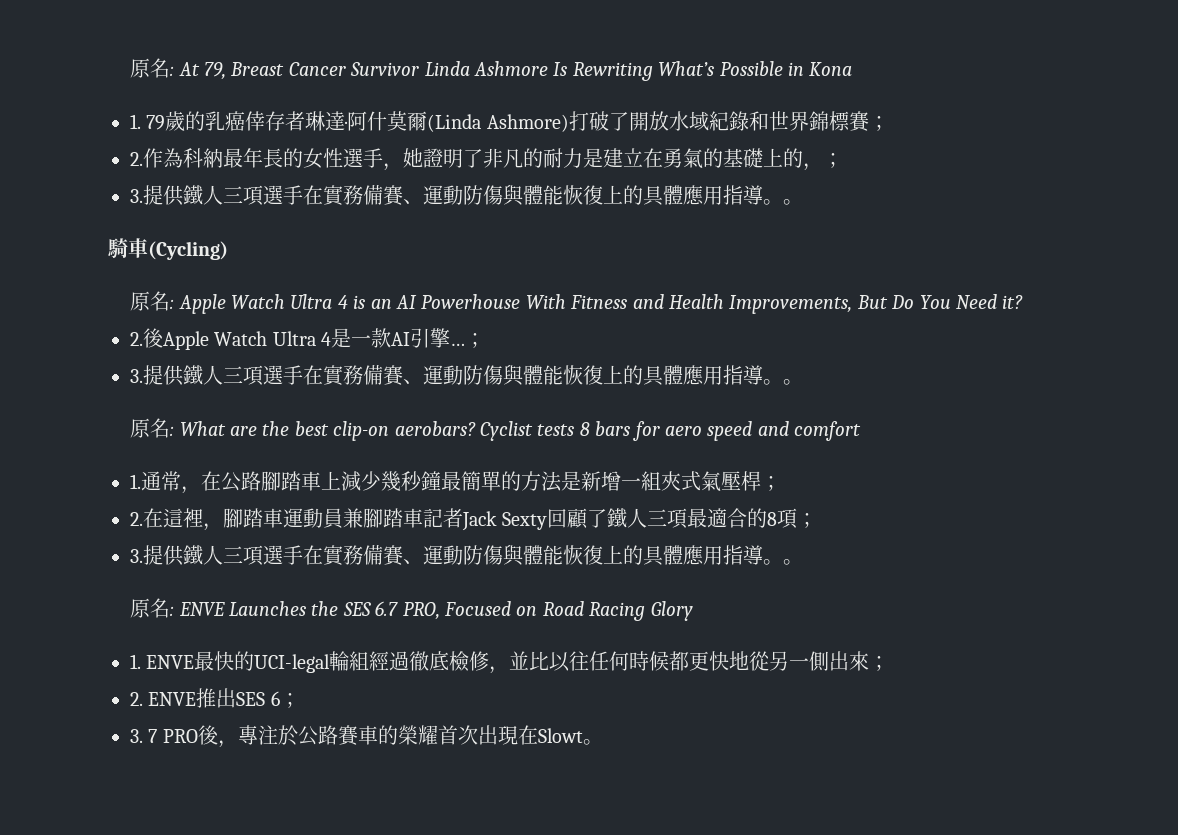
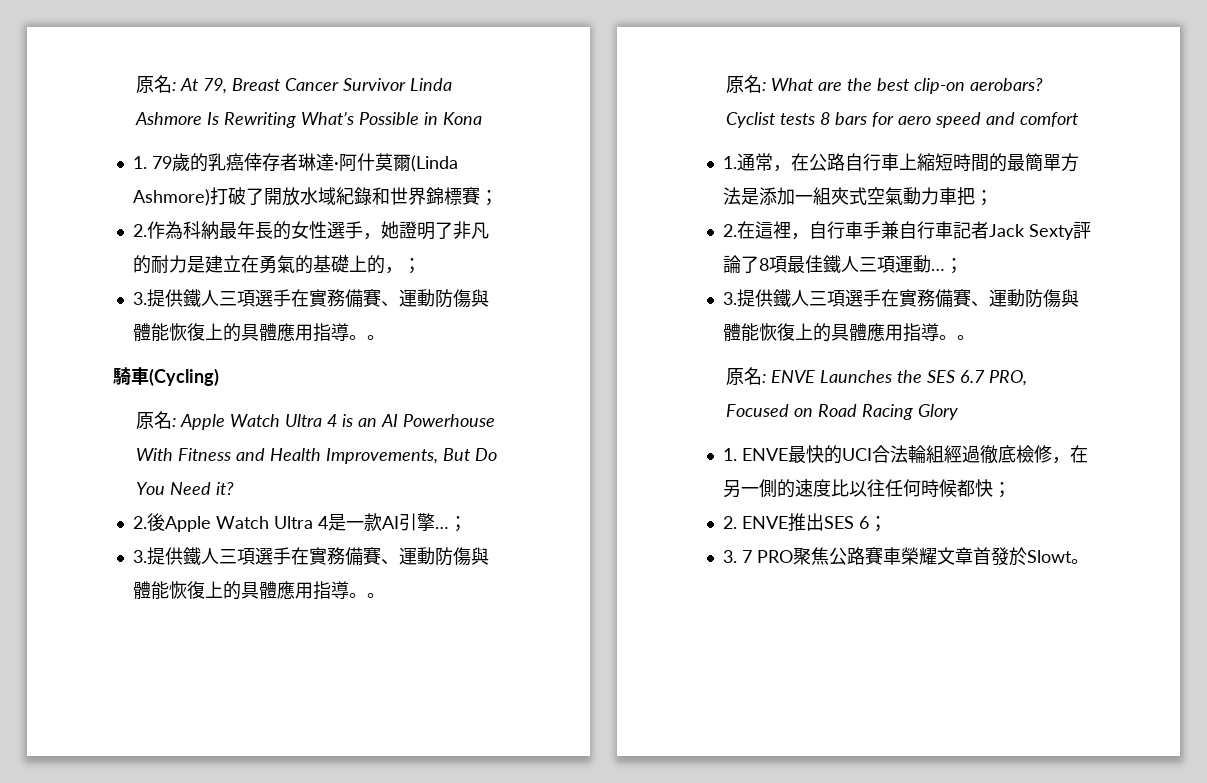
[261,471,781,492] [130,508,798,531] 腳踏車上減少幾秒鐘最簡單的方法是新增一組夾式氣壓桿； // 2.在這裡，腳踏車運動員兼腳踏車記者Jack Sexty回顧了鐵人三項最適合的8項 -> [844,153,1079,172] [722,187,993,206] [722,221,1091,240] [722,255,945,273] 自行車上縮短時間的最簡單方法是添加一組夾式空氣動力車把； // 2.在這裡，自行車手兼自行車記者Jack Sexty評論了8項最佳鐵人三項運動…
[254,654,331,673] UCI-legal -> [841,445,908,463] UCI合法
[509,651,530,670] 並 -> [1069,445,1088,463] [722,479,831,498] 在另一側的速度
[689,651,870,671] 更快地從另一側出來 -> [974,479,993,497] 快
[197,725,538,748] 後，專注於公路賽車的榮耀首次出現在 -> [792,547,1027,566] 聚焦公路賽車榮耀文章首發於

